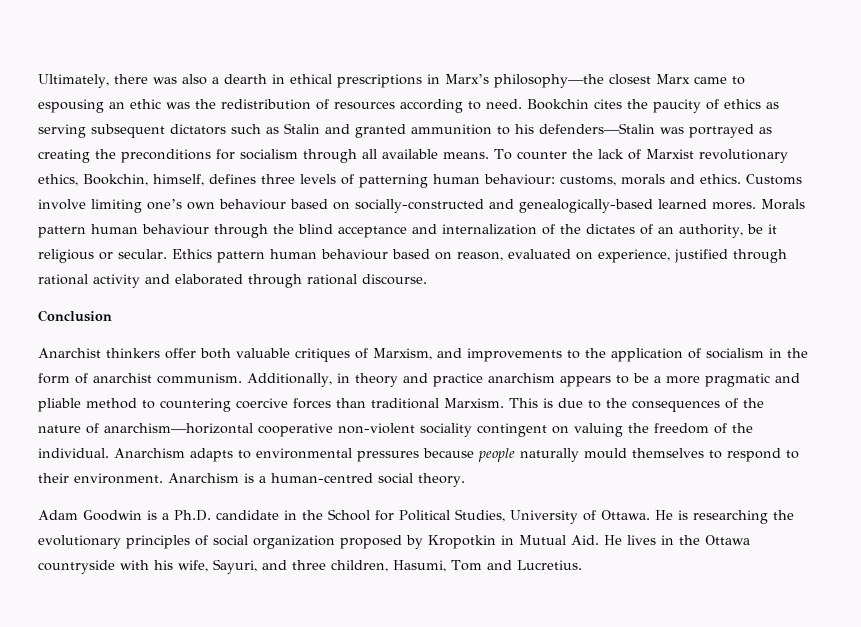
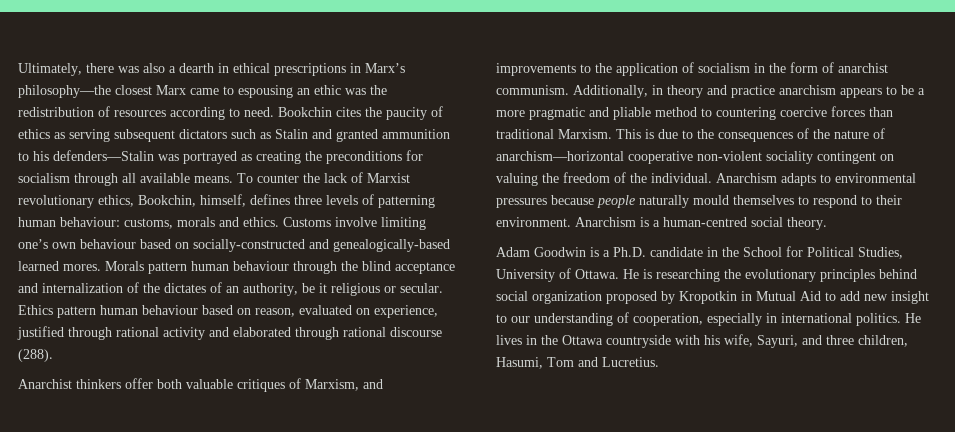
[362,274,427,285] [38,310,112,322] discourse. // Conclusion -> [390,327,442,337] [18,349,53,362] discourse (288).
[195,535,208,546] of -> [879,269,917,279] behind
[571,535,599,545] Aid. -> [800,291,929,304] [496,312,901,326] Aid to add new insight to our understanding of cooperation, especially in international politics.

